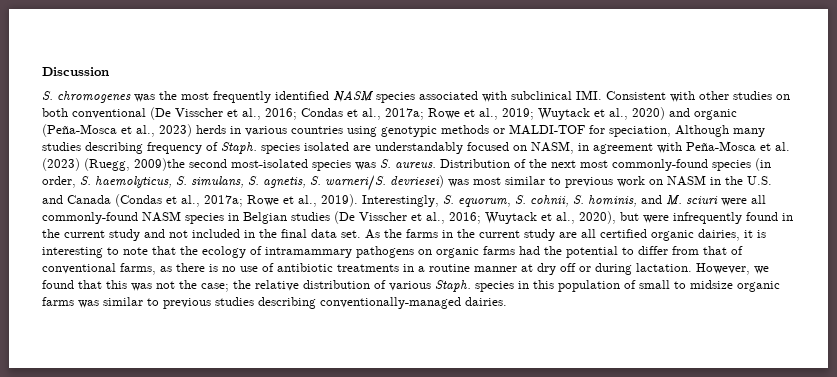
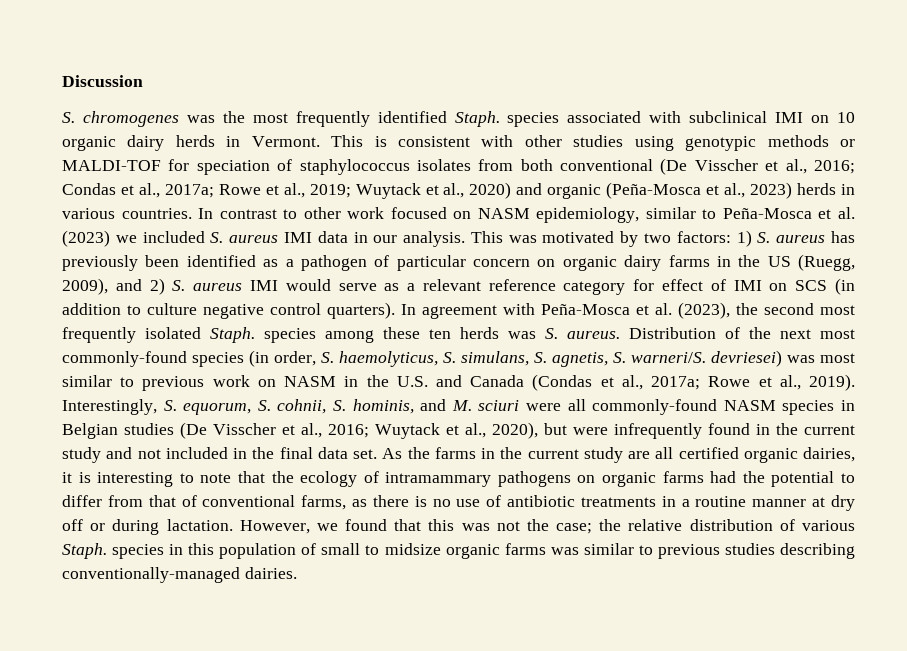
[333,90,374,103] NASM -> [454,111,500,127] Staph.
[576,90,790,102] IMI. Consistent with other studies on -> [775,112,856,123] [62,135,856,151] [62,159,514,175] IMI on 10 organic dairy herds in Vermont. This is consistent with other studies using genotypic methods or MALDI-TOF for speciation of staphylococcus isolates from
[291,124,765,137] [42,141,589,154] countries using genotypic methods or MALDI-TOF for speciation, Although many studies describing frequency of Staph. species isolated are understandably focused on NASM, in -> [121,207,855,223] [62,230,855,247] [62,254,855,271] [62,278,855,295] [62,302,416,319] countries. In contrast to other work focused on NASM epidemiology, similar to Peña-Mosca et al. (2023) we included S. aureus IMI data in our analysis. This was motivated by two factors: 1) S. aureus has previously been identified as a pathogen of particular concern on organic dairy farms in the US (Ruegg, 2009), and 2) S. aureus IMI would serve as a relevant reference category for effect of IMI on SCS (in addition to culture negative control quarters). In
[42,158,351,171] (2023) (Ruegg, 2009)the second most-isolated species -> [678,302,855,319] [62,327,499,343] (2023), the second most frequently isolated Staph. species among these ten herds

